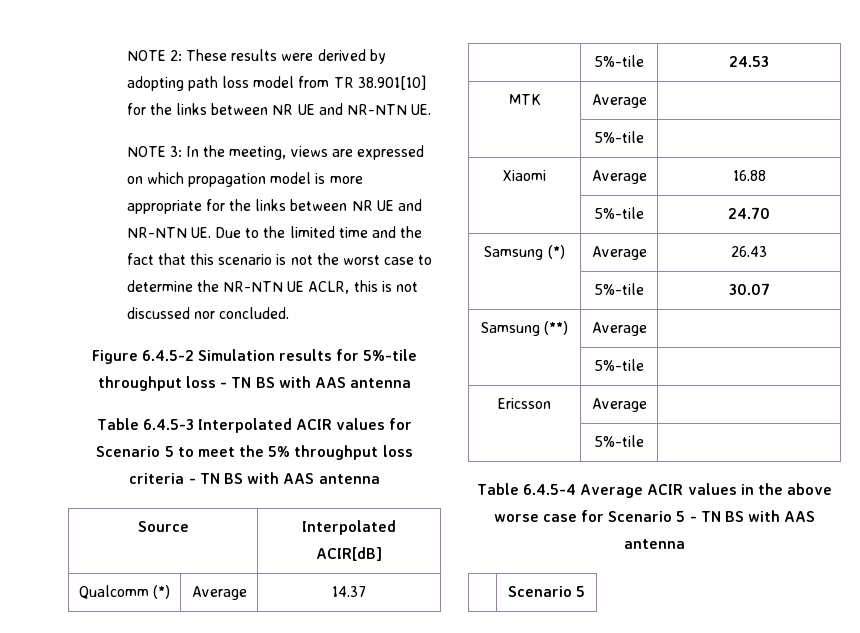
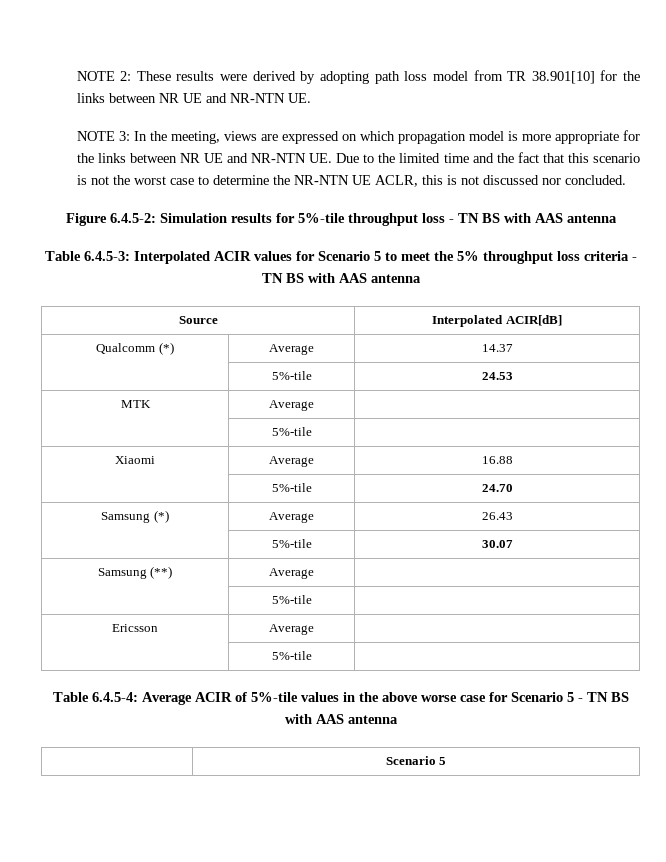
[141,350,194,361] 6.4.5-2 -> [109,213,156,223] 6.4.5-2:
[142,419,194,430] 6.4.5-3 -> [83,251,130,261] 6.4.5-3:
[523,484,577,495] 6.4.5-4 -> [91,692,138,702] 6.4.5-4:
(684, 489) none -> [234,692,298,702] of 5%-tile

